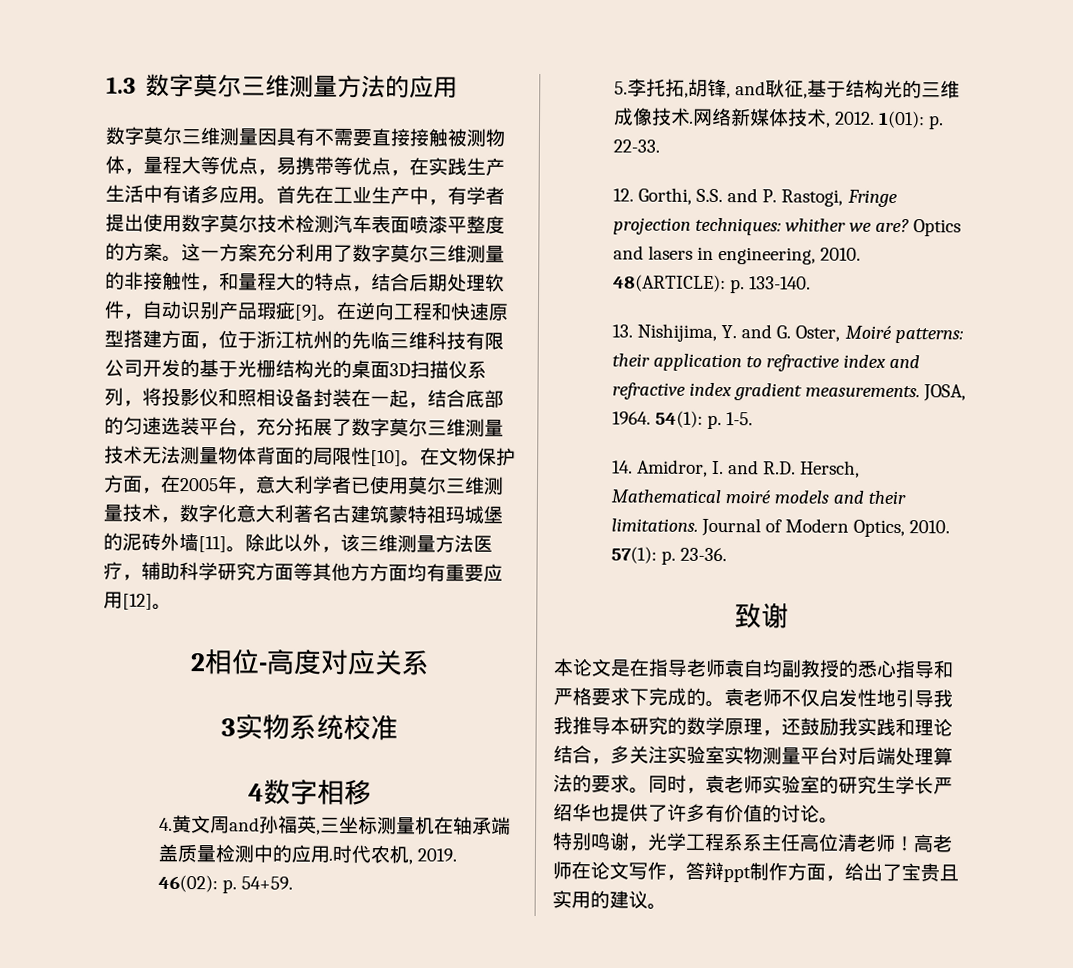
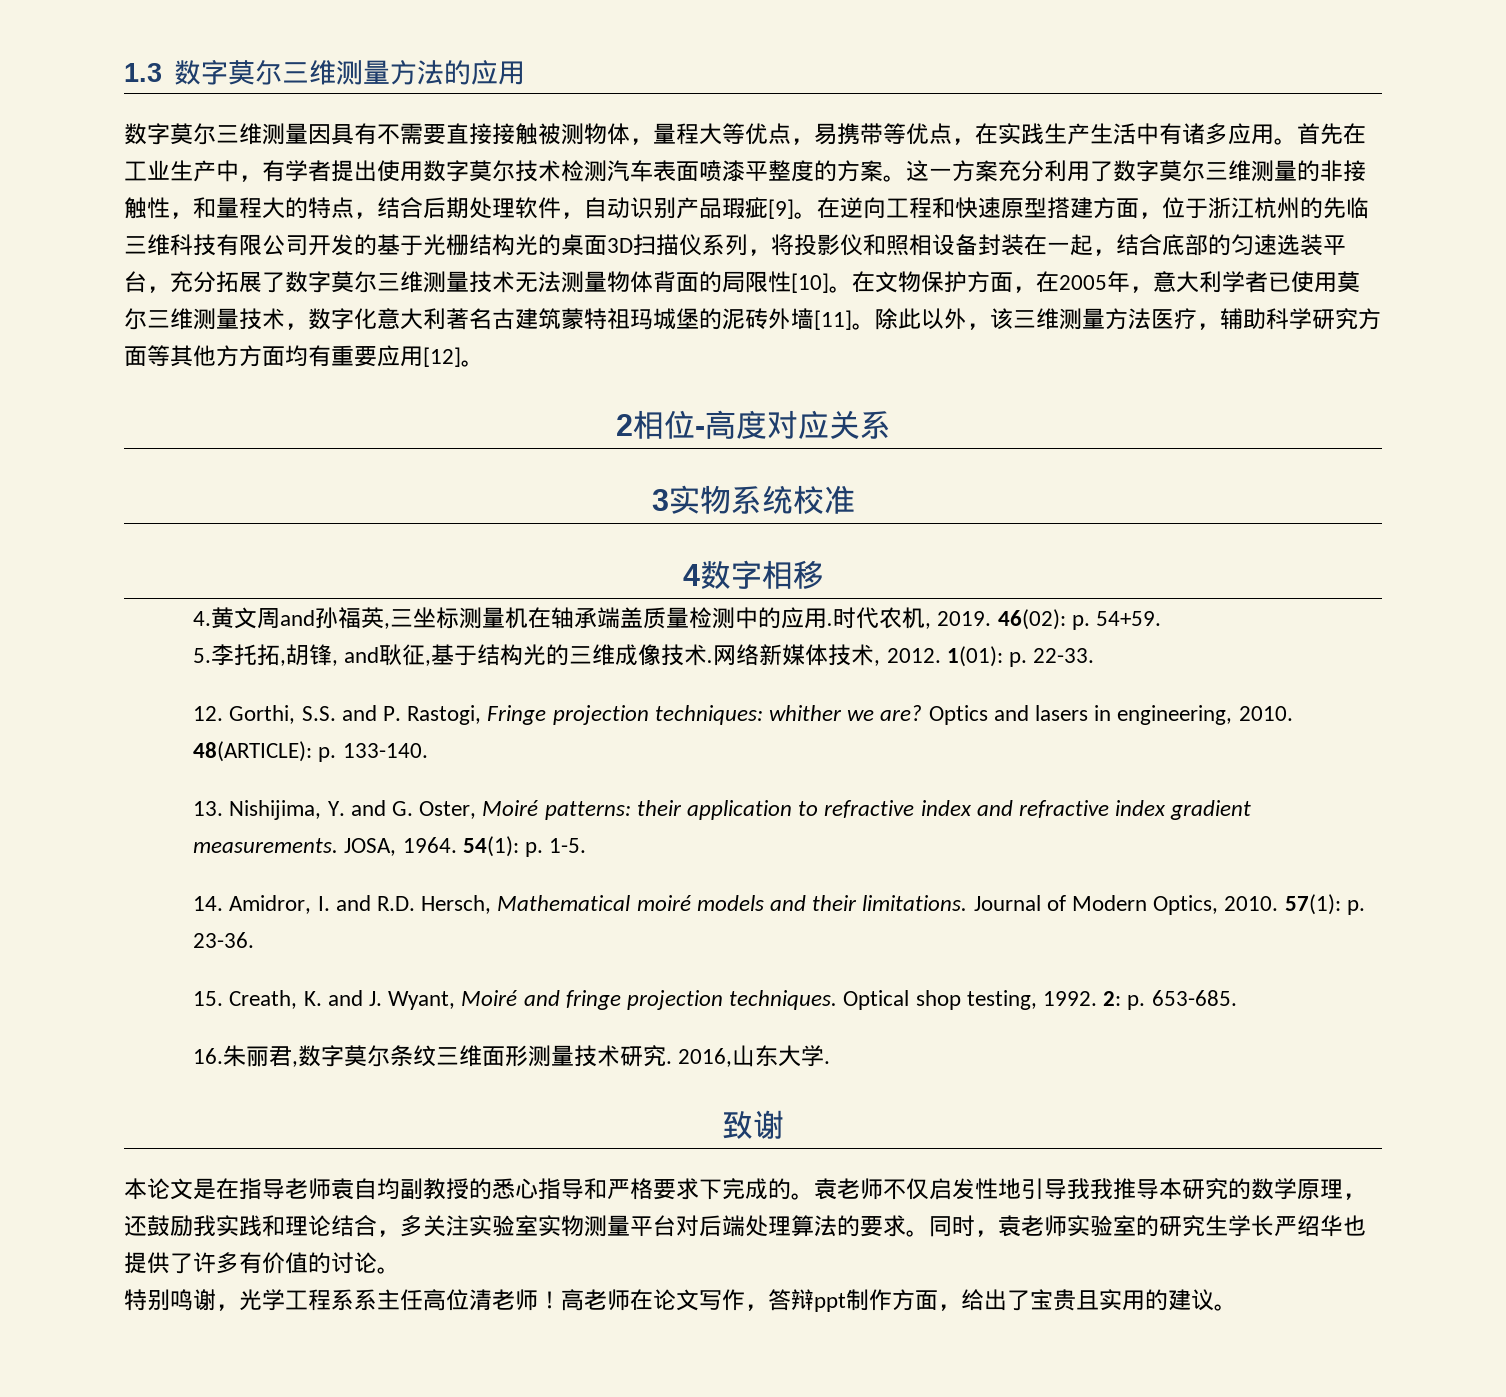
(728, 554) none -> [193,990,1237,1010] [193,1045,831,1067] // 15. Creath, K. and J. Wyant, Moiré and fringe projection techniques. Optical shop testing, 1992. 2: p. 653-685. // 16.朱丽君,数字莫尔条纹三维面形测量技术研究. 2016,山东大学.

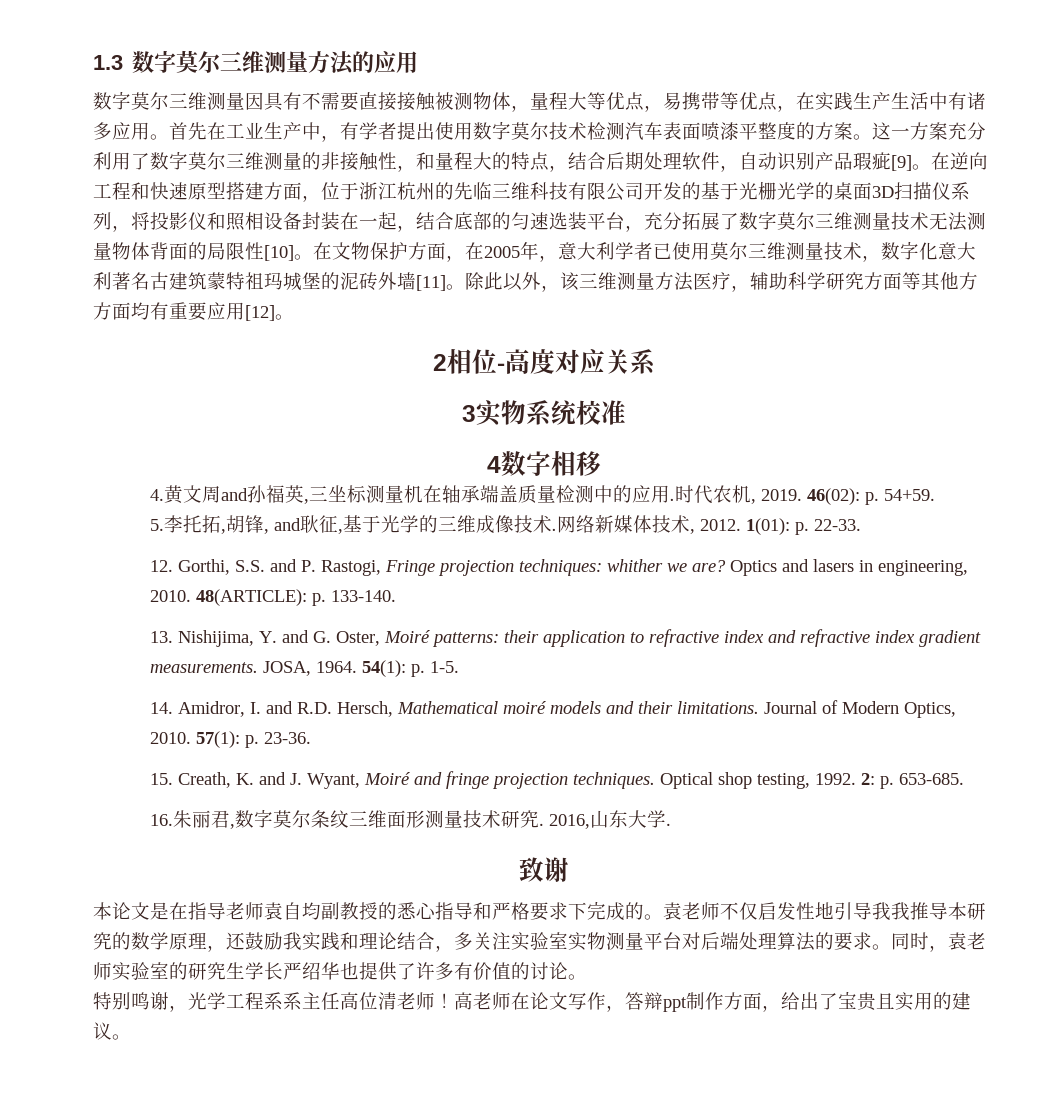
[469,234,538,256] 结构光 -> [777,182,815,200] 光学
[477,644,547,666] 结构光 -> [380,515,419,533] 光学

